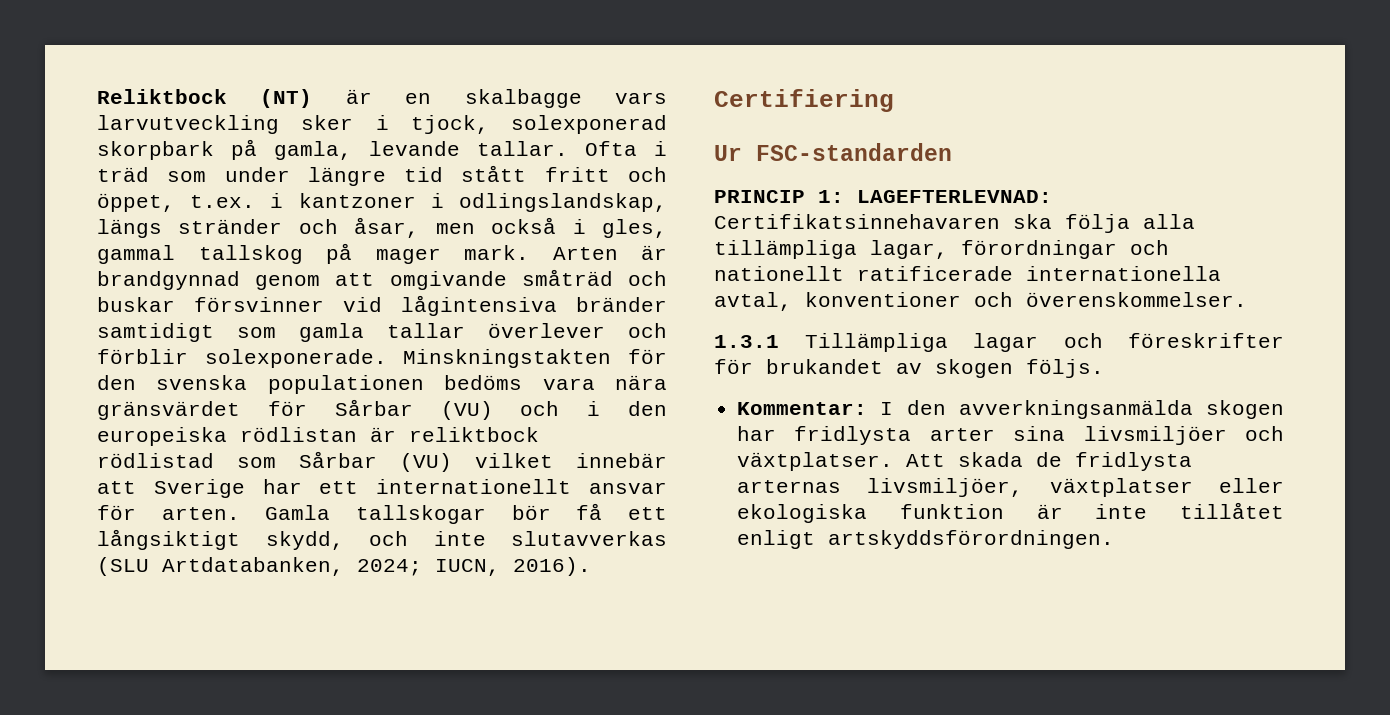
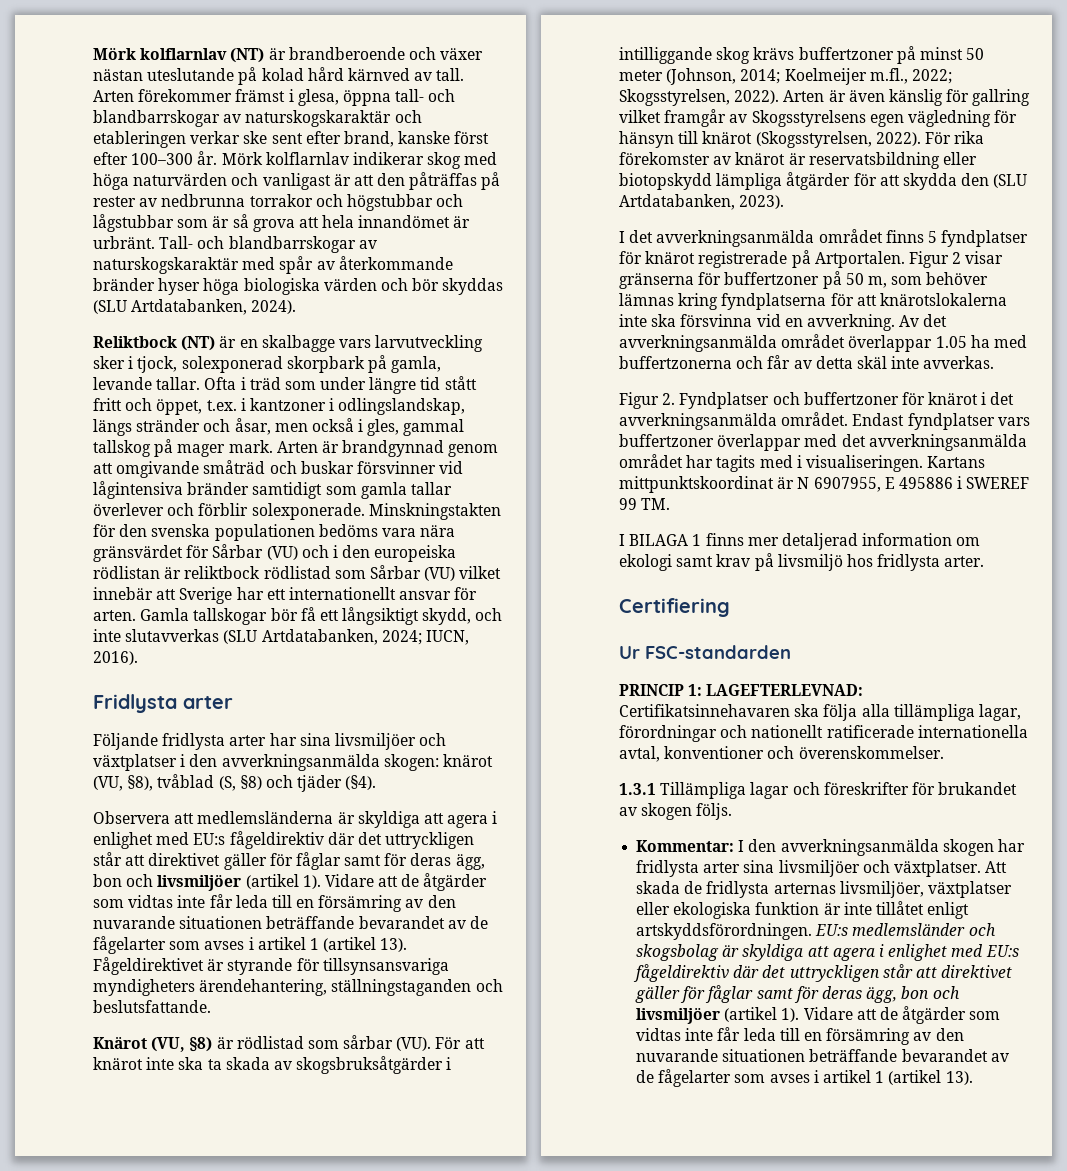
(97, 96) none -> [93,47,484,63] [93,67,465,85] [93,89,456,106] [93,110,422,127] [93,131,490,148] [93,151,498,169] [93,172,501,190] [93,194,464,211] [93,214,471,232] [93,236,377,253] [93,256,453,274] [93,278,504,295] [93,299,297,315] Mörk kolflarnlav (NT) är brandberoende och växer nästan uteslutande på kolad hård kärnved av tall. Arten förekommer främst i glesa, öppna tall- och blandbarrskogar av naturskogskaraktär och etableringen verkar ske sent efter brand, kanske först efter 100–300 år. Mörk kolflarnlav indikerar skog med höga naturvärden och vanligast är att den påträffas på rester av nedbrunna torrakor och högstubbar och lågstubbar som är så grova att hela innandömet är urbränt. Tall- och blandbarrskogar av naturskogskaraktär med spår av återkommande bränder hyser höga biologiska värden och bör skyddas (SLU Artdatabanken, 2024). //
(591, 566) none -> [93,694,233,713] [93,733,447,750] [93,754,493,771] [93,774,377,792] [93,811,498,828] [93,831,475,849] [93,852,485,870] [93,873,488,891] [93,894,456,912] [93,916,488,929] [93,936,408,954] [93,957,449,975] [93,979,503,996] [93,1000,211,1013] [93,1035,485,1052] [93,1056,452,1074] [619,46,985,64] [619,68,952,85] [619,89,1031,106] [619,109,1018,127] [619,131,985,148] [619,152,977,169] [619,172,1028,190] [619,194,785,210] [619,229,1029,247] [619,250,1004,268] [619,271,989,289] [619,293,1007,310] [619,314,948,331] [619,334,1027,352] [619,355,995,369] [619,392,1015,409] [619,412,1030,430] [619,434,1027,451] [619,454,986,472] [619,476,1030,493] [619,498,671,510] [619,533,981,550] [619,553,985,571] // Fridlysta arter // Följande fridlysta arter har sina livsmiljöer och växtplatser i den avverkningsanmälda skogen: knärot (VU, §8), tvåblad (S, §8) och tjäder (§4). // Observera att medlemsländerna är skyldiga att agera i enlighet med EU:s fågeldirektiv där det uttryckligen står att direktivet gäller för fåglar samt för deras ägg, bon och livsmiljöer (artikel 1). Vidare att de åtgärder som vidtas inte får leda till en försämring av den nuvarande situationen beträffande bevarandet av de fågelarter som avses i artikel 1 (artikel 13). Fågeldirektivet är styrande för tillsynsansvariga myndigheters ärendehantering, ställningstaganden och beslutsfattande. // Knärot (VU, §8) är rödlistad som sårbar (VU). För att knärot inte ska ta skada av skogsbruksåtgärder i intilliggande skog krävs buffertzoner på minst 50 meter (Johnson, 2014; Koelmeijer m.fl., 2022; Skogsstyrelsen, 2022). Arten är även känslig för gallring vilket framgår av Skogsstyrelsens egen vägledning för hänsyn till knärot (Skogsstyrelsen, 2022). För rika förekomster av knärot är reservatsbildning eller biotopskydd lämpliga åtgärder för att skydda den (SLU Artdatabanken, 2023). // I det avverkningsanmälda området finns 5 fyndplatser för knärot registrerade på Artportalen. Figur 2 visar gränserna för buffertzoner på 50 m, som behöver lämnas kring fyndplatserna för att knärotslokalerna inte ska försvinna vid en avverkning. Av det avverkningsanmälda området överlappar 1.05 ha med buffertzonerna och får av detta skäl inte avverkas. // Figur 2. Fyndplatser och buffertzoner för knärot i det avverkningsanmälda området. Endast fyndplatser vars buffertzoner överlappar med det avverkningsanmälda området har tagits med i visualiseringen. Kartans mittpunktskoordinat är N 6907955, E 495886 i SWEREF 99 TM. // I BILAGA 1 finns mer detaljerad information om ekologi samt krav på livsmiljö hos fridlysta arter.
(1115, 539) none -> [815,923,996,936] [636,944,1019,961] [633,964,1013,982] [635,985,960,1003] [636,1006,1001,1024] [636,1027,964,1045] [636,1049,1009,1062] [636,1069,973,1087] EU:s medlemsländer och skogsbolag är skyldiga att agera i enlighet med EU:s fågeldirektiv där det uttryckligen står att direktivet gäller för fåglar samt för deras ägg, bon och livsmiljöer (artikel 1). Vidare att de åtgärder som vidtas inte får leda till en försämring av den nuvarande situationen beträffande bevarandet av de fågelarter som avses i artikel 1 (artikel 13).

